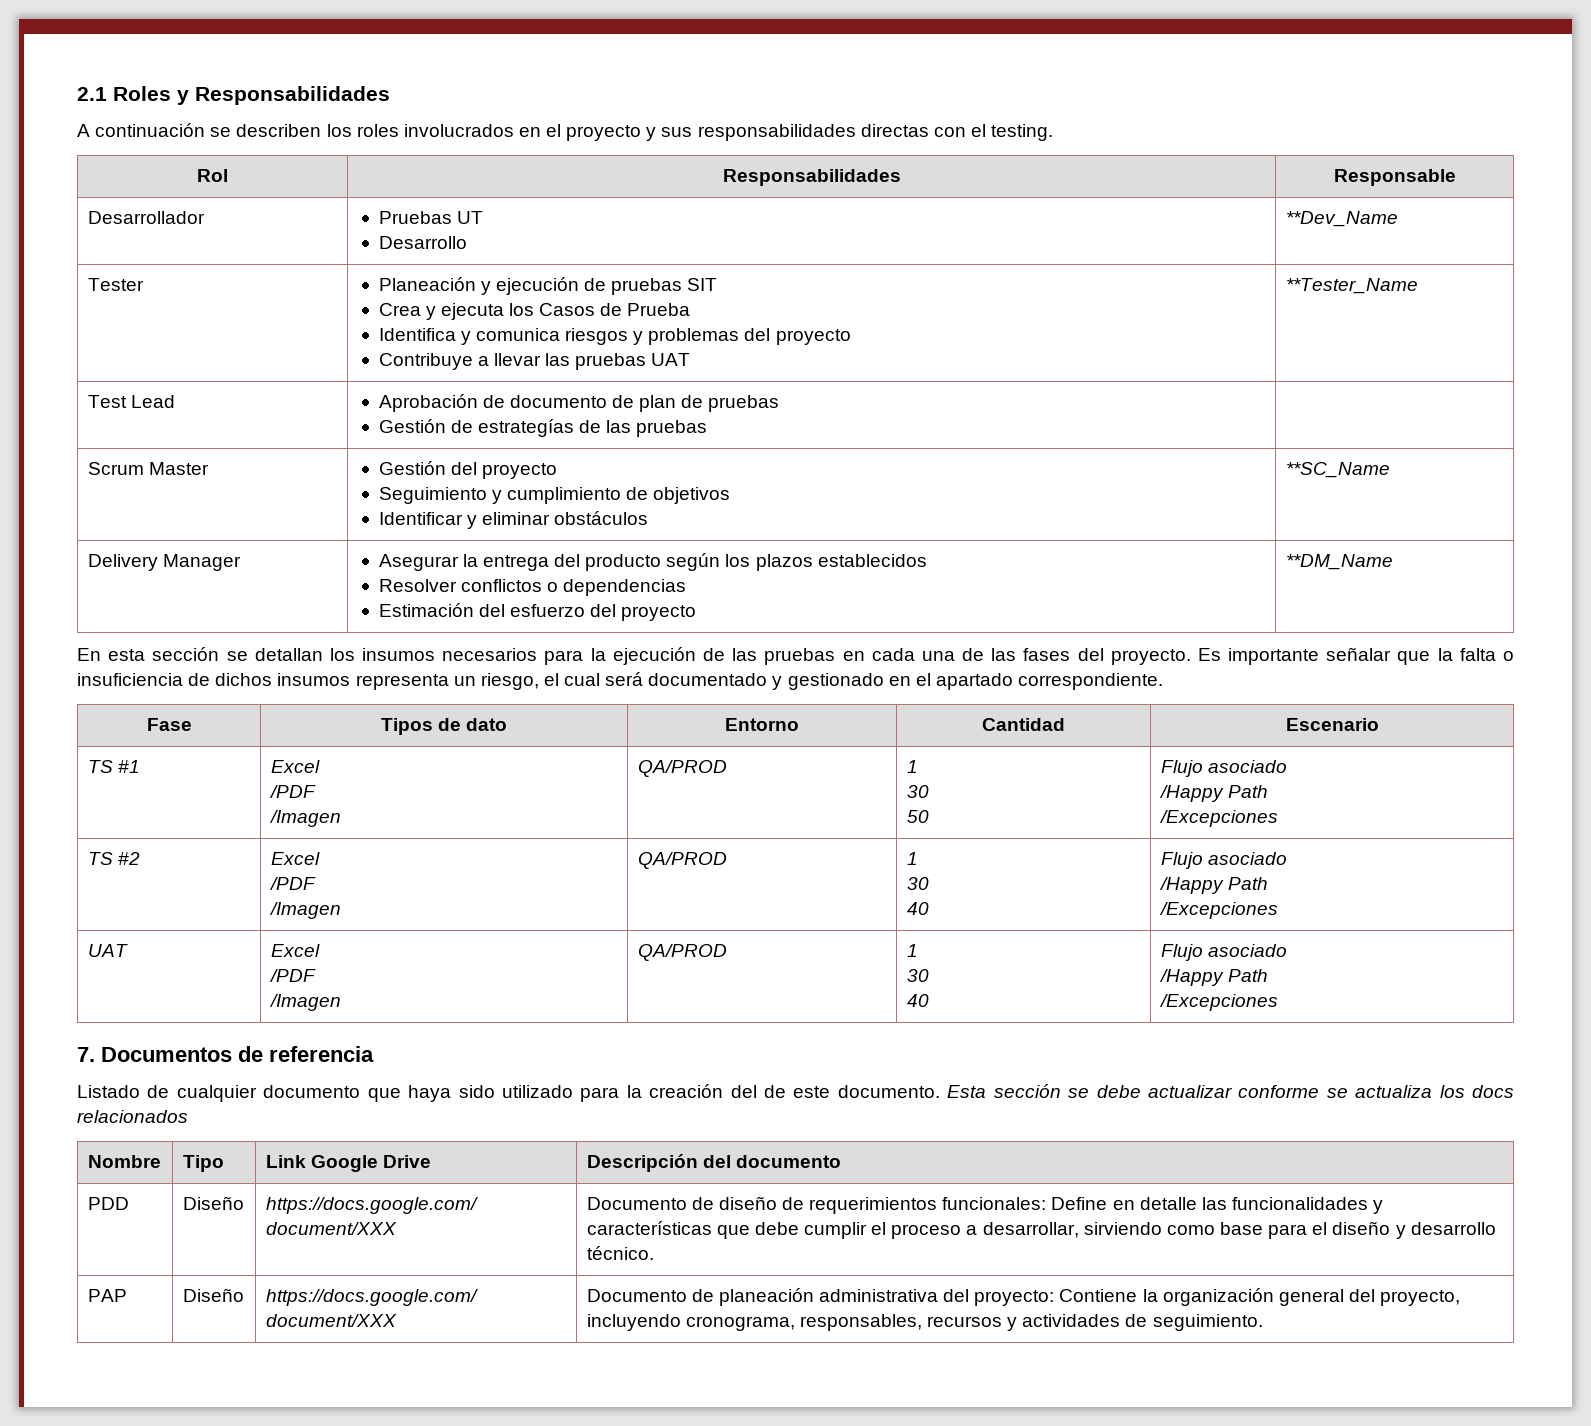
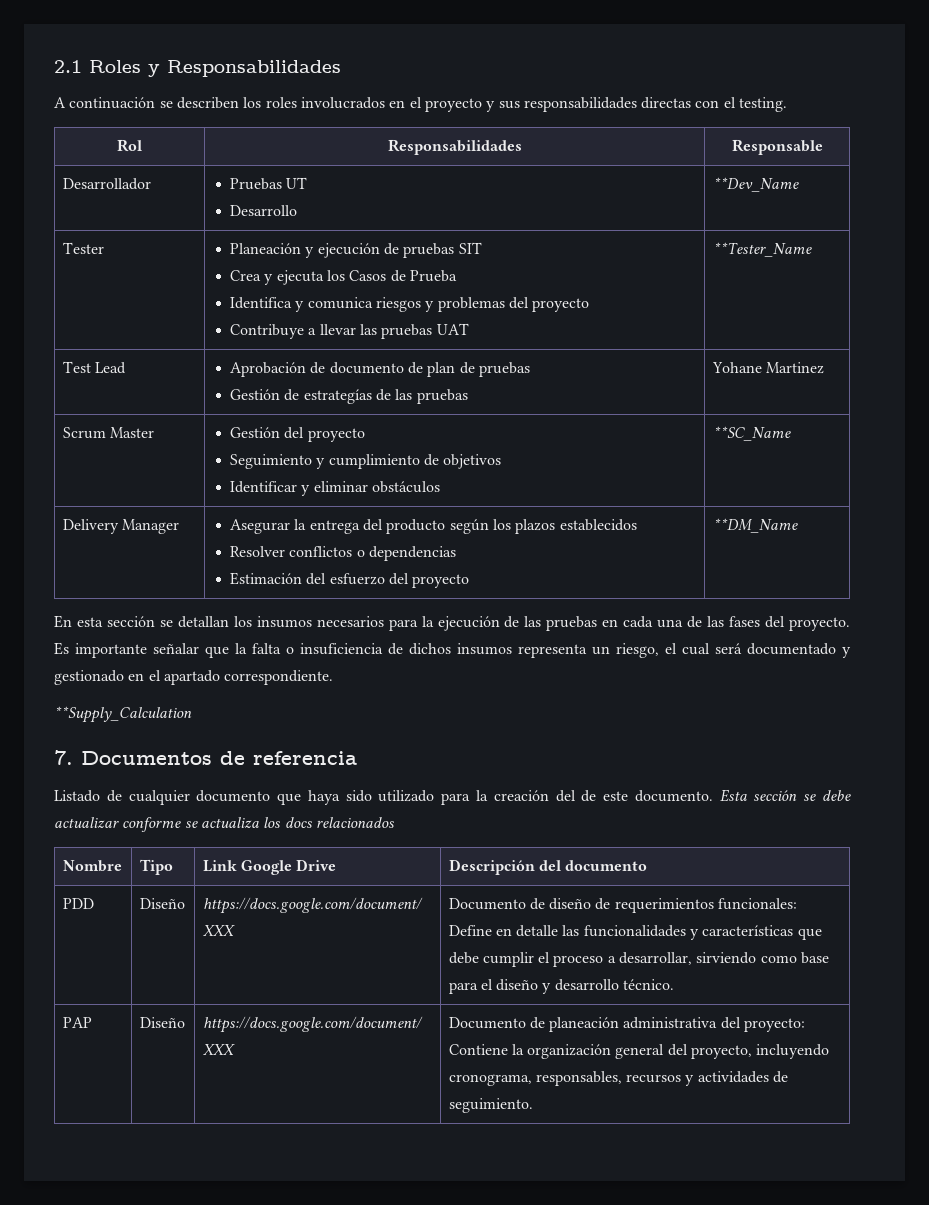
(708, 428) none -> [711,362,824,374] Yohane Martinez
[146,718,192,731] [380,718,508,735] [725,718,799,731] [982,718,1065,731] [1285,718,1379,731] [87,760,140,773] [270,760,320,773] [268,785,316,798] [268,810,341,827] [637,760,727,777] [906,760,918,773] [906,785,929,798] [906,810,929,823] [1160,760,1287,777] [1158,785,1268,802] [1158,810,1278,827] [87,852,140,865] [270,852,320,865] [268,877,316,890] [268,902,341,919] [637,852,727,869] [906,852,918,865] [906,877,929,890] [906,902,929,915] [1160,852,1287,869] [1158,877,1268,894] [1158,902,1278,919] [87,944,128,957] [270,944,320,957] [268,969,316,982] [268,994,341,1011] [637,944,727,961] [906,944,918,957] [906,969,929,982] [906,994,929,1007] [1160,944,1287,961] [1158,969,1268,986] [1158,994,1278,1011] // Fase | Tipos de dato | Entorno | Cantidad | Escenario // TS #1 | Excel // /PDF // /Imagen | QA/PROD | 1 // 30 // 50 | Flujo asociado // /Happy Path // /Excepciones // TS #2 | Excel // /PDF // /Imagen | QA/PROD | 1 // 30 // 40 | Flujo asociado // /Happy Path // /Excepciones // UAT | Excel // /PDF // /Imagen | QA/PROD | 1 // 30 // 40 | Flujo asociado // /Happy Path // /Excepciones -> [54,706,192,723] // **Supply_Calculation

